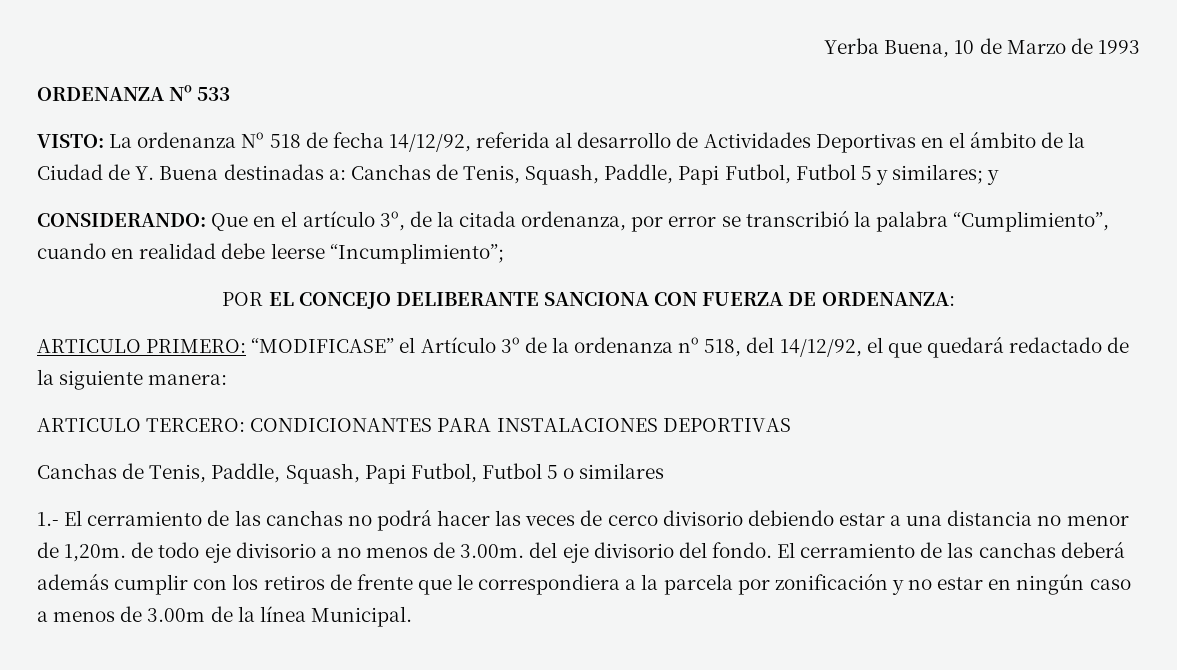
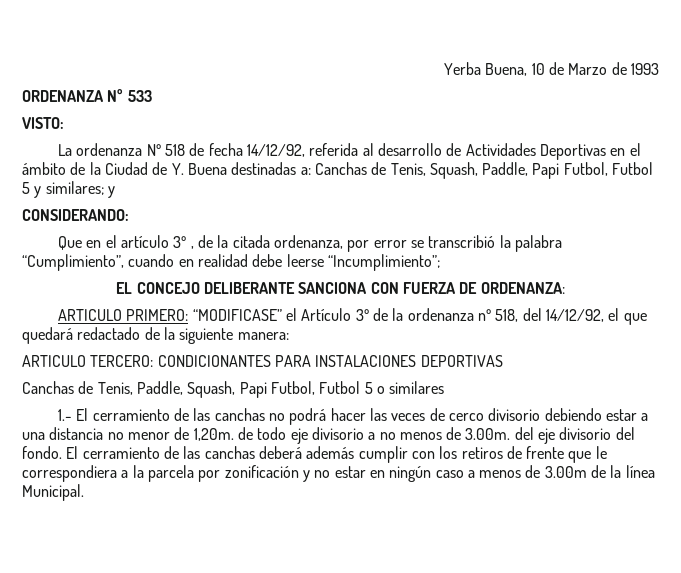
(104, 141) none -> (64, 123) //
(206, 220) none -> (129, 215) //
[379,211,405,231] 3º, -> [173,236,194,249] 3º ,
[222,292,264,306] POR -> (440, 262) none

